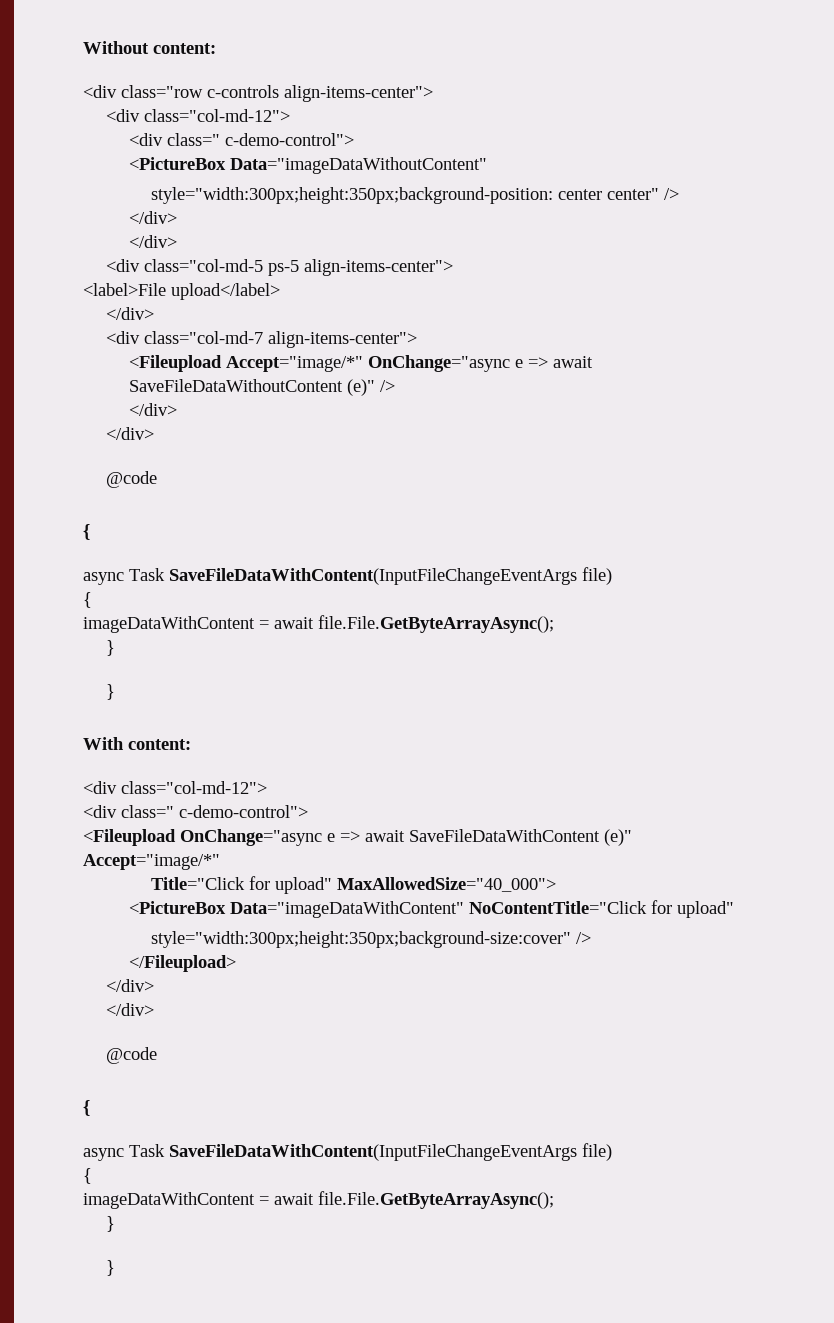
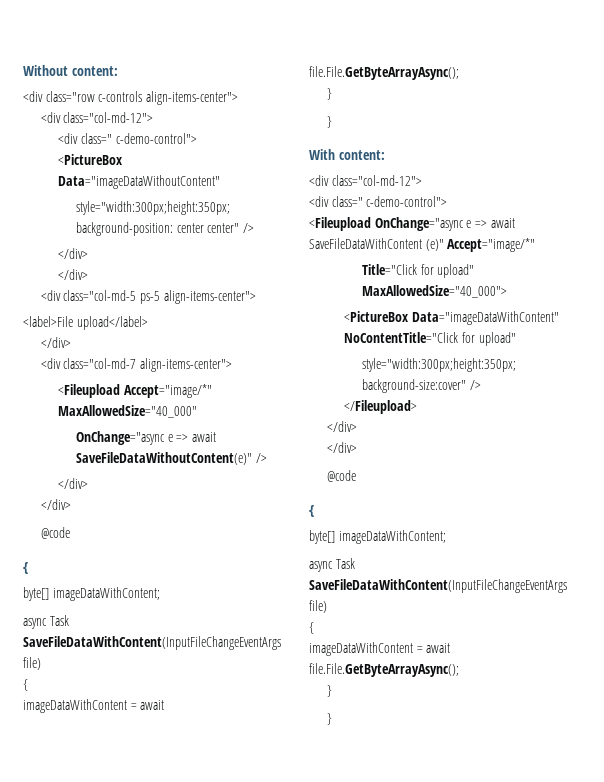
[367,355,593,372] [128,379,375,396] OnChange="async e => await SaveFileDataWithoutContent (e)" -> [58,405,198,418] [76,431,217,445] [76,452,253,465] MaxAllowedSize="40_000" // OnChange="async e => await SaveFileDataWithoutContent(e)"
(90, 532) none -> [23,587,160,601] // byte[] imageDataWithContent;
(90, 1108) none -> [309,530,446,544] // byte[] imageDataWithContent;

